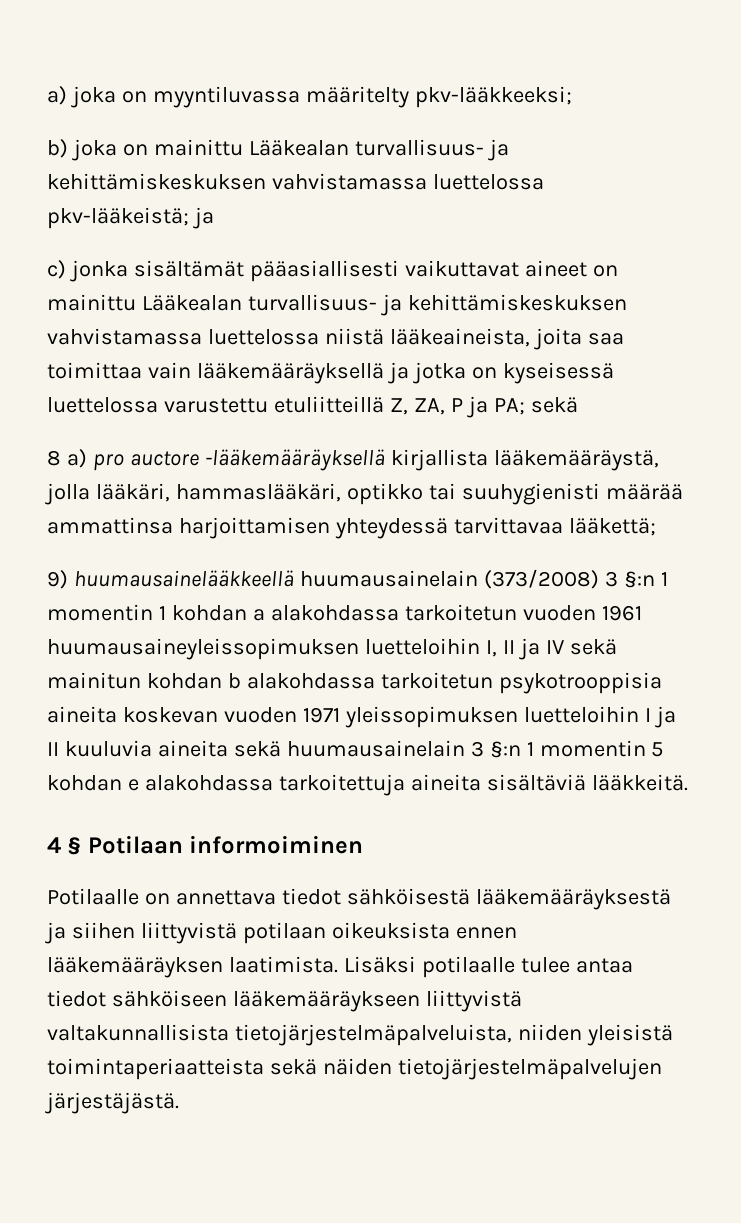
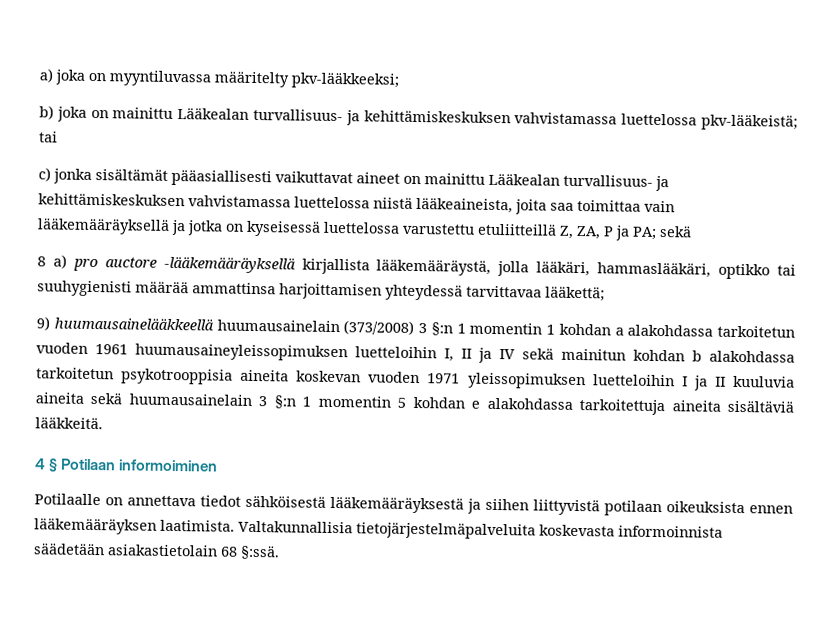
[192,207,214,229] ja -> [39,131,58,143] tai
[343,956,633,978] [47,990,522,1012] [47,1024,673,1046] [47,1058,662,1080] [45,1092,179,1114] Lisäksi potilaalle tulee antaa tiedot sähköiseen lääkemääräykseen liittyvistä valtakunnallisista tietojärjestelmäpalveluista, niiden yleisistä toimintaperiaatteista sekä näiden tietojärjestelmäpalvelujen järjestäjästä. -> [238,520,723,540] [33,543,280,560] Valtakunnallisia tietojärjestelmäpalveluita koskevasta informoinnista säädetään asiakastietolain 68 §:ssä.

